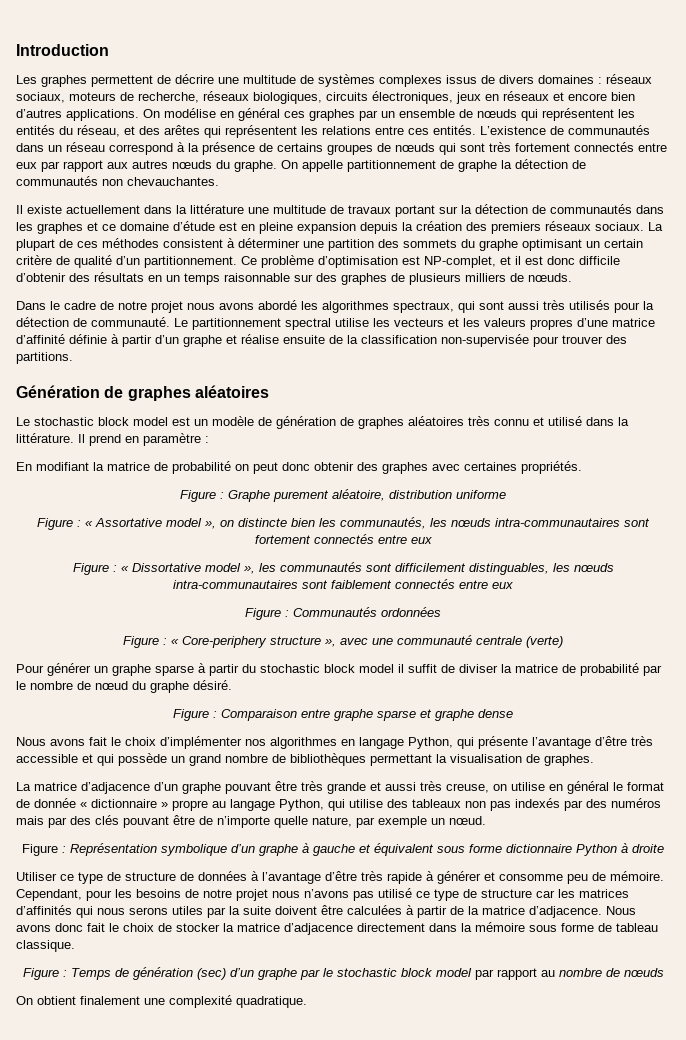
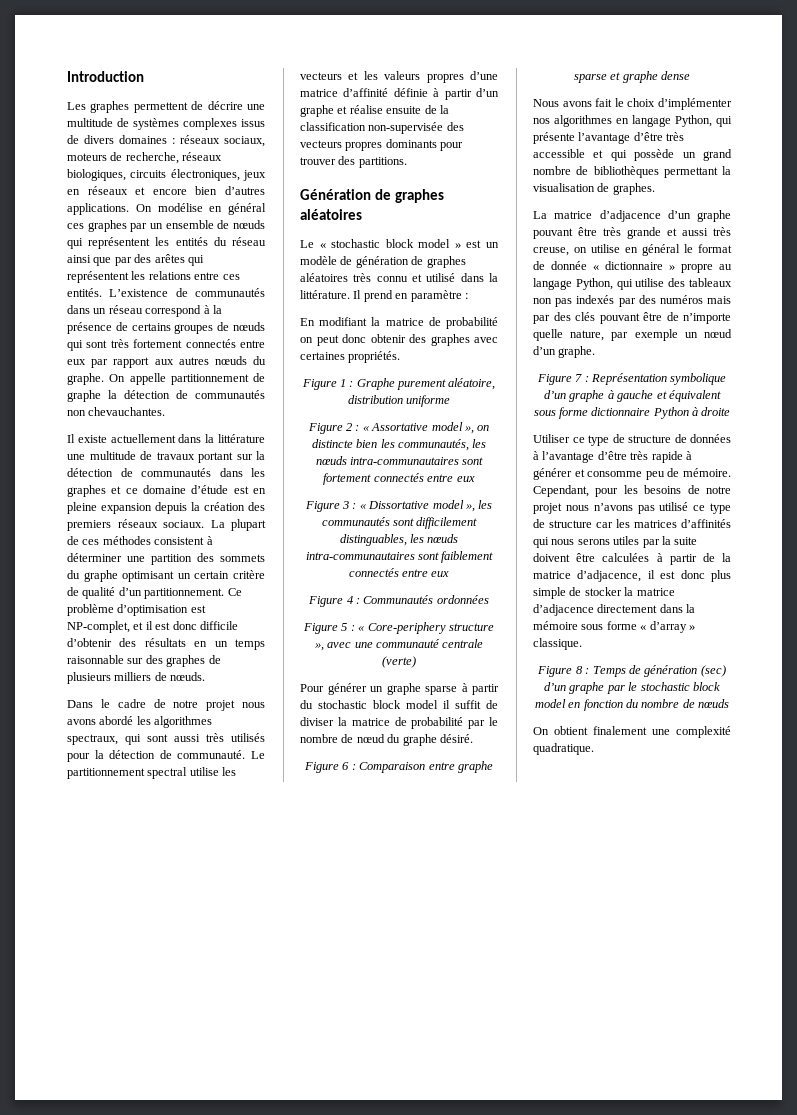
[77,125,135,137] réseau, et -> [232,237,266,246] [67,255,132,266] réseau ainsi que par
(529, 340) none -> [446,122,464,131] [300,139,437,151] des vecteurs propres dominants
[34,417,168,426] stochastic block model -> [319,239,461,248] « stochastic block model »
(216, 496) none -> [339,379,346,387] 1
(73, 524) none -> [346,423,353,431] 2
(109, 569) none -> [342,501,350,509] 3
(281, 614) none -> [346,596,353,604] 4
(159, 642) none -> [341,623,348,631] 5
(209, 715) none -> [342,762,350,770] 6
[449,816,486,825] [22,844,58,856] nœud. // Figure -> [704,329,732,338] [533,346,596,358] [536,374,583,385] nœud d’un graphe. // Figure 7
[529,906,636,918] [16,923,154,932] d’adjacence. Nous avons donc fait le choix -> [577,570,731,582] [533,587,566,599] d’adjacence, il est donc plus simple
[598,923,658,932] de tableau -> [640,621,695,633] « d’array »
(59, 974) none -> [575,666,583,674] 8
[474,968,555,980] par rapport au -> [568,699,638,711] en fonction du

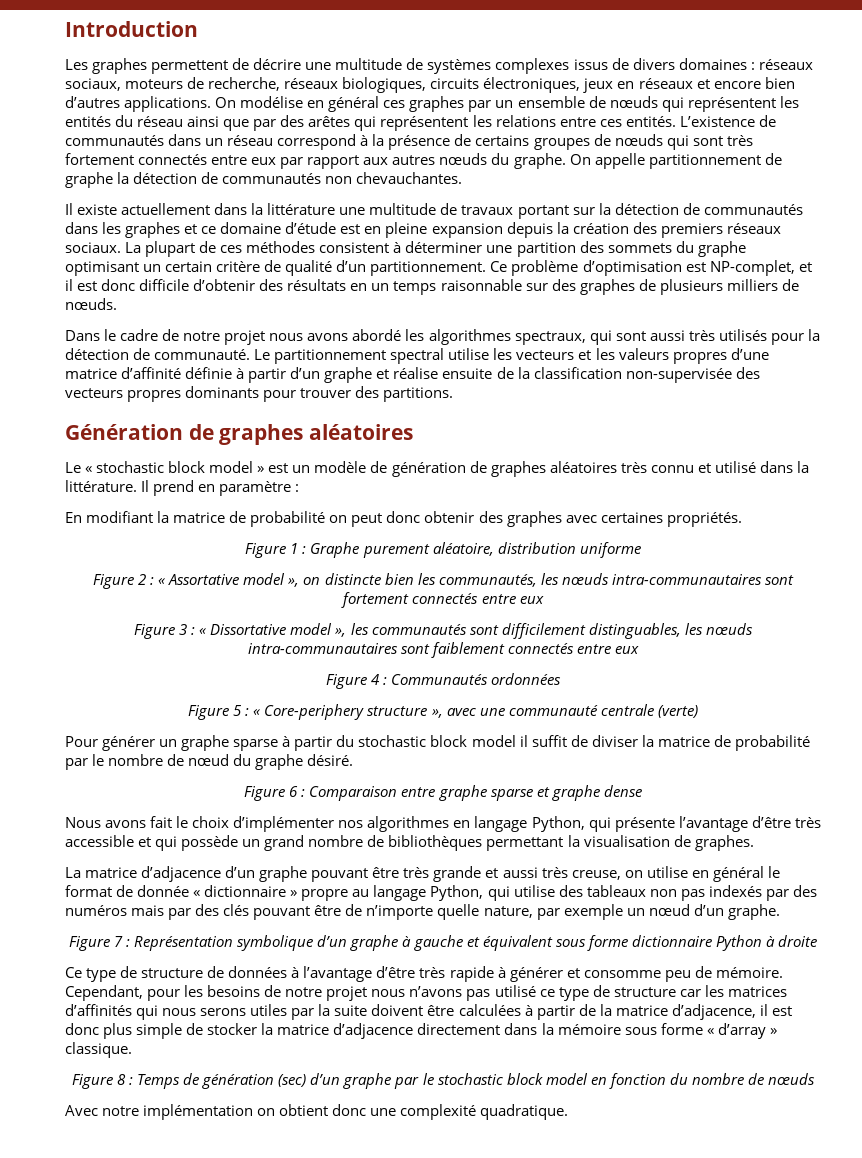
[533,434,585,443] Utiliser ce -> [65,967,82,978] Ce
[533,726,647,735] On obtient finalement -> [65,1104,367,1120] Avec notre implémentation on obtient donc

